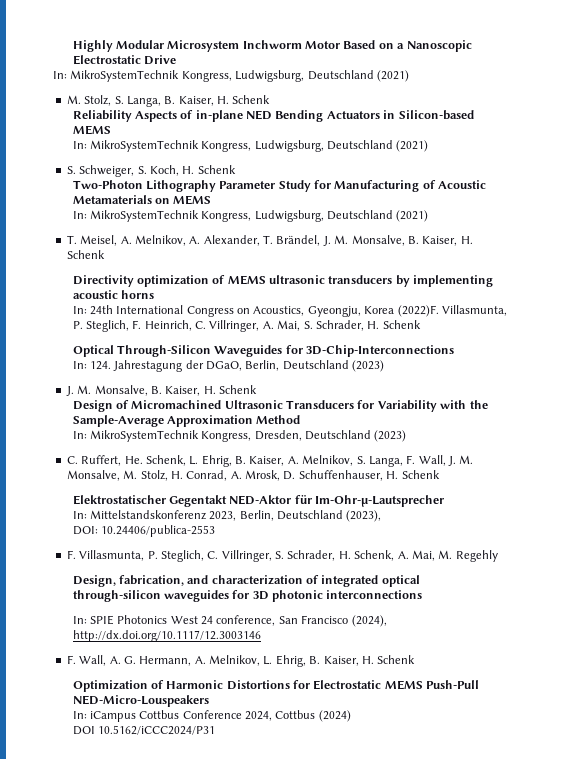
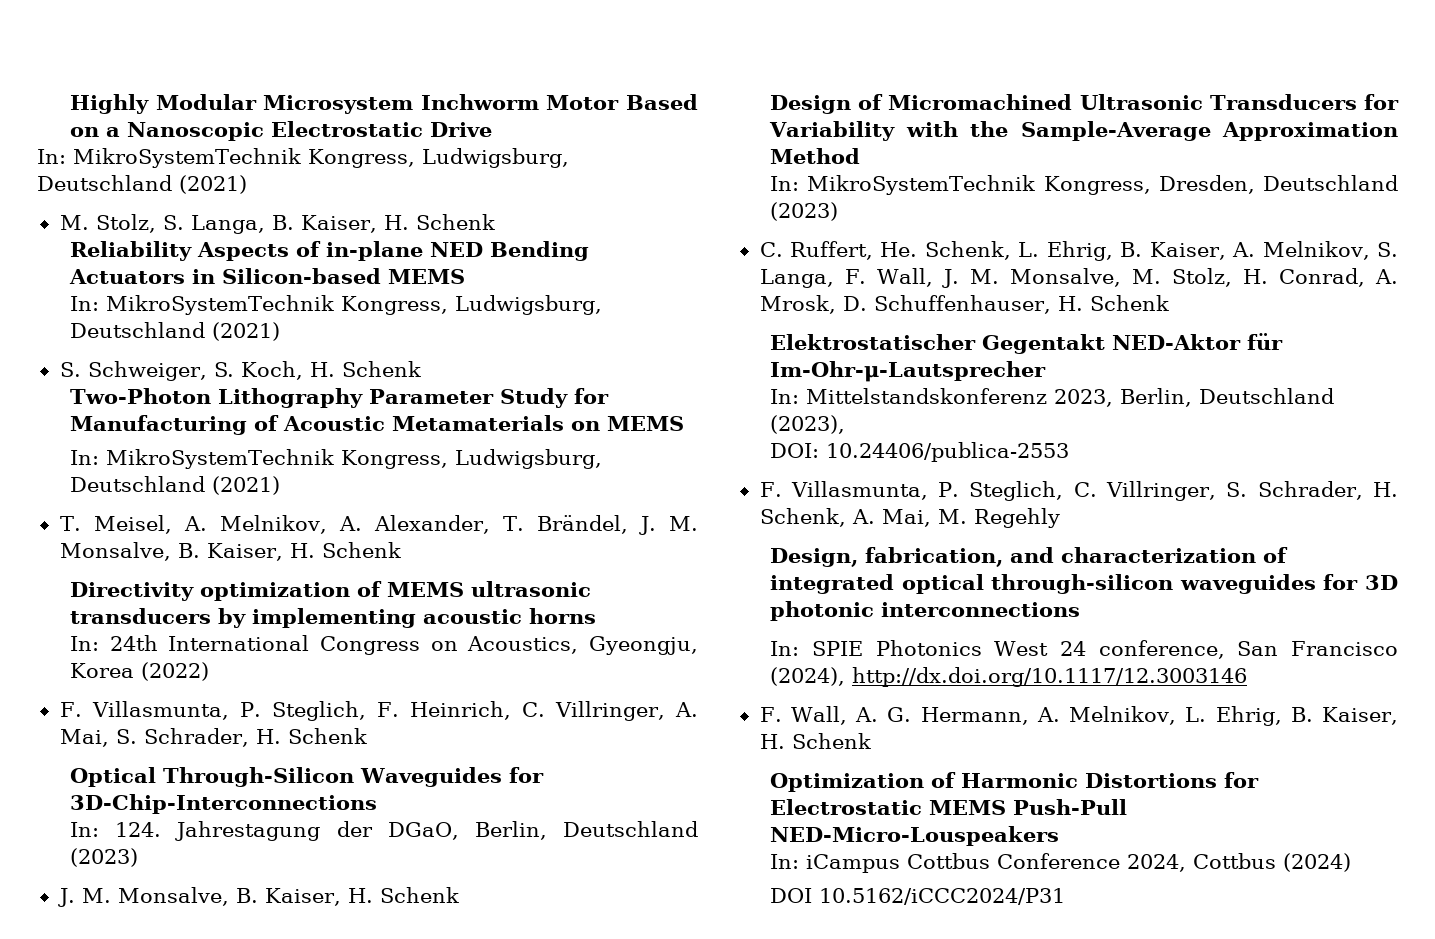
[397,305,439,317] (2022)F. -> [141,662,210,681] [59,702,82,717] (2022) // F.

